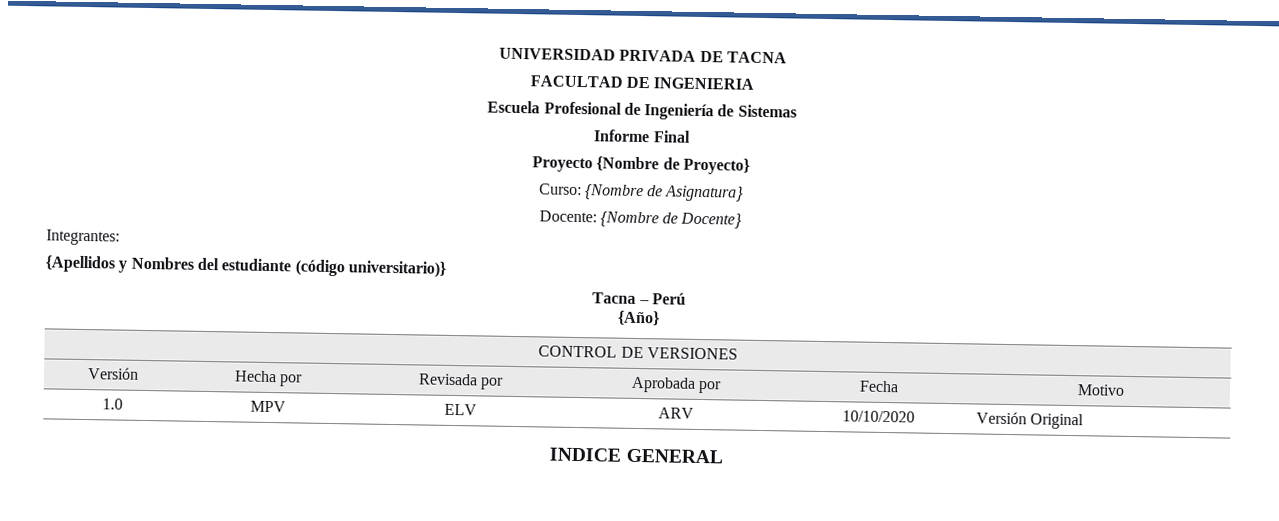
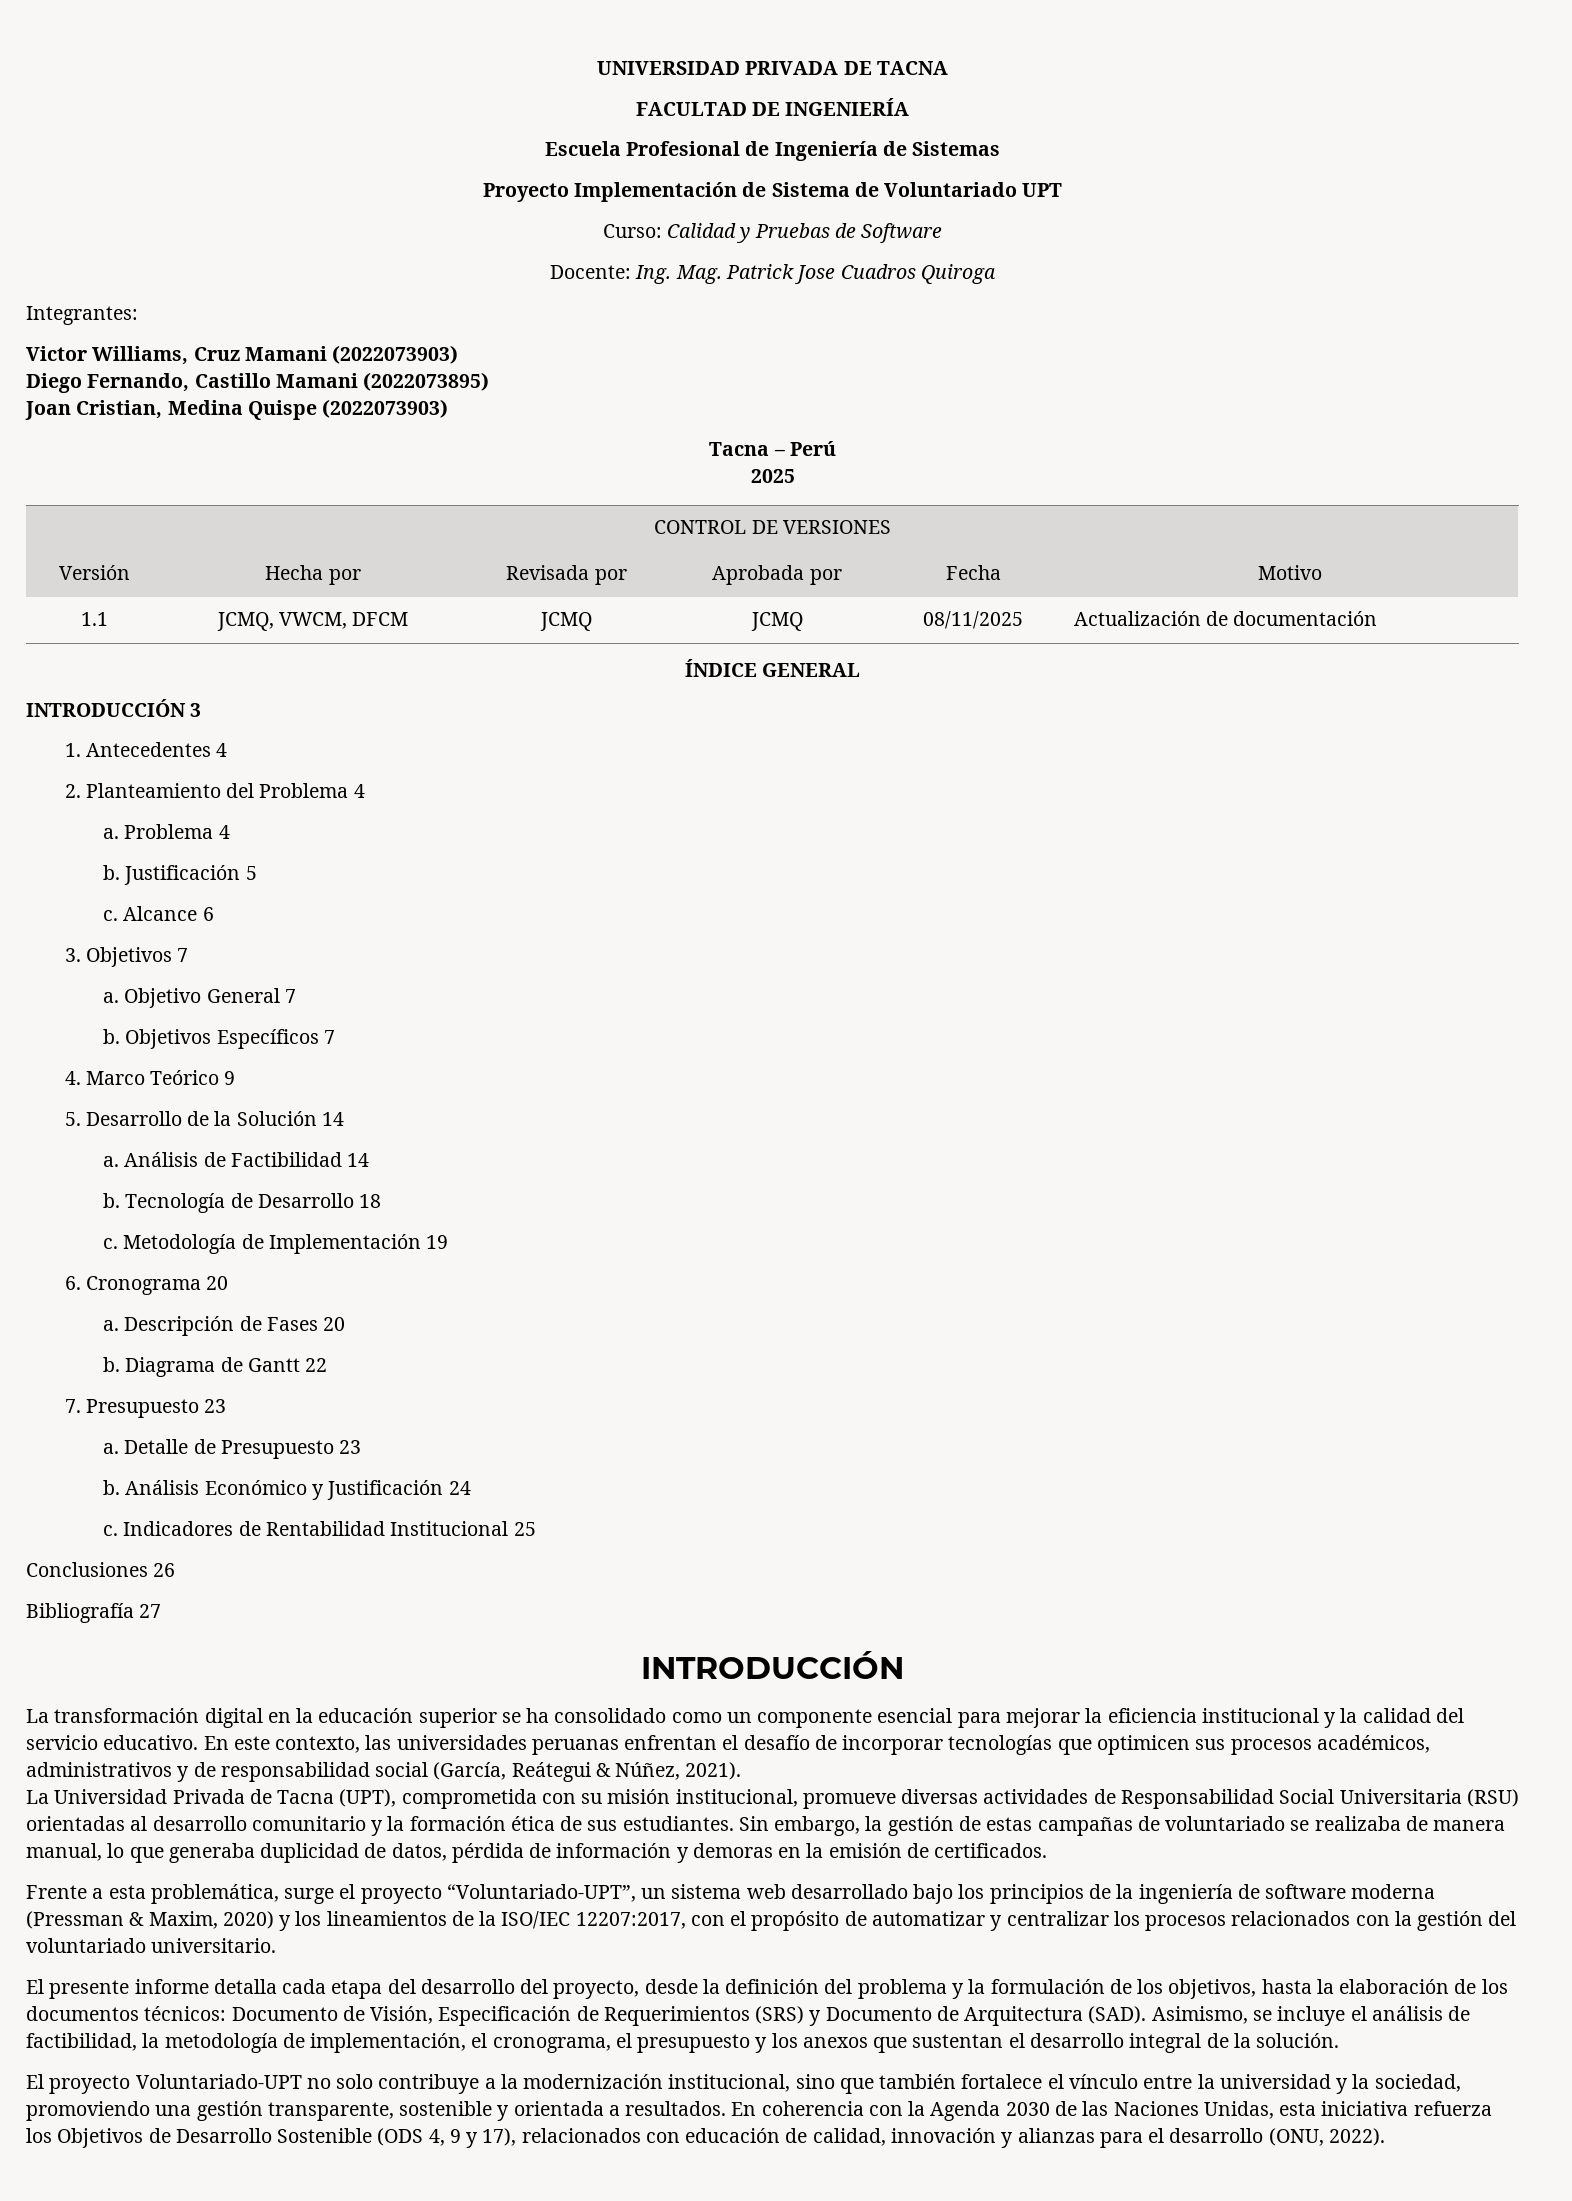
[653,77,755,90] INGENIERIA -> [785,98,910,116] INGENIERÍA
[593,129,691,143] // Informe Final -> (1001, 148) none
[596,156,750,175] [538,183,745,202] [538,210,743,229] [46,229,120,246] [45,255,446,278] {Nombre de Proyecto} // Curso: {Nombre de Asignatura} // Docente: {Nombre de Docente} // Integrantes: // {Apellidos y Nombres del estudiante (código universitario)} -> [573,182,1063,202] [602,223,943,243] [550,264,996,284] [26,306,138,325] [26,345,459,365] [26,372,490,393] [25,399,449,420] Implementación de Sistema de Voluntariado UPT // Curso: Calidad y Pruebas de Software // Docente: Ing. Mag. Patrick Jose Cuadros Quiroga // Integrantes: // Victor Williams, Cruz Mamani (2022073903) // Diego Fernando, Castillo Mamani (2022073895) // Joan Cristian, Medina Quispe (2022073903)
[617,310,660,326] {Año} -> [750,469,795,483] 2025
[101,398,123,410] [249,400,286,413] [443,403,477,416] [657,407,694,419] [841,410,915,423] [975,411,1085,430] [549,447,723,464] 1.0 | MPV | ELV | ARV | 10/10/2020 | Versión Original // INDICE GENERAL -> [80,612,108,626] [216,612,409,631] [540,612,592,631] [750,612,803,631] [923,611,1023,629] [1073,611,1378,626] [684,659,861,677] [26,699,202,717] [64,742,228,757] [64,783,365,798] [103,824,230,839] [103,865,257,885] [103,906,214,921] [64,947,189,967] [103,988,297,1008] [103,1029,336,1049] [64,1070,236,1085] [64,1111,344,1126] [103,1152,370,1167] [103,1193,382,1213] [103,1234,449,1254] [64,1276,229,1295] [103,1316,346,1336] [103,1357,328,1377] [64,1399,227,1418] [103,1439,362,1459] [103,1480,471,1500] [103,1521,536,1536] [26,1562,176,1577] [26,1603,162,1623] [641,1651,904,1679] [26,1708,1464,1728] [26,1735,1430,1755] [26,1762,742,1782] [26,1789,1519,1809] [26,1816,1506,1836] [26,1843,1048,1863] [26,1884,1436,1904] [26,1911,1517,1931] [26,1938,277,1953] [26,1979,1508,1999] [26,2006,1471,2026] [26,2033,1340,2053] [26,2074,1461,2094] [26,2101,1492,2121] [26,2128,1385,2148] 1.1 | JCMQ, VWCM, DFCM | JCMQ | JCMQ | 08/11/2025 | Actualización de documentación // ÍNDICE GENERAL // INTRODUCCIÓN 3 // 1. Antecedentes 4 // 2. Planteamiento del Problema 4 // a. Problema 4 // b. Justificación 5 // c. Alcance 6 // 3. Objetivos 7 // a. Objetivo General 7 // b. Objetivos Específicos 7 // 4. Marco Teórico 9 // 5. Desarrollo de la Solución 14 // a. Análisis de Factibilidad 14 // b. Tecnología de Desarrollo 18 // c. Metodología de Implementación 19 // 6. Cronograma 20 // a. Descripción de Fases 20 // b. Diagrama de Gantt 22 // 7. Presupuesto 23 // a. Detalle de Presupuesto 23 // b. Análisis Económico y Justificación 24 // c. Indicadores de Rentabilidad Institucional 25 // Conclusiones 26 // Bibliografía 27 // INTRODUCCIÓN // La transformación digital en la educación superior se ha consolidado como un componente esencial para mejorar la eficiencia institucional y la calidad del servicio educativo. En este contexto, las universidades peruanas enfrentan el desafío de incorporar tecnologías que optimicen sus procesos académicos, administrativos y de responsabilidad social (García, Reátegui & Núñez, 2021). // La Universidad Privada de Tacna (UPT), comprometida con su misión institucional, promueve diversas actividades de Responsabilidad Social Universitaria (RSU) orientadas al desarrollo comunitario y la formación ética de sus estudiantes. Sin embargo, la gestión de estas campañas de voluntariado se realizaba de manera manual, lo que generaba duplicidad de datos, pérdida de información y demoras en la emisión de certificados. // Frente a esta problemática, surge el proyecto “Voluntariado-UPT”, un sistema web desarrollado bajo los principios de la ingeniería de software moderna (Pressman & Maxim, 2020) y los lineamientos de la ISO/IEC 12207:2017, con el propósito de automatizar y centralizar los procesos relacionados con la gestión del voluntariado universitario. // El presente informe detalla cada etapa del desarrollo del proyecto, desde la definición del problema y la formulación de los objetivos, hasta la elaboración de los documentos técnicos: Documento de Visión, Especificación de Requerimientos (SRS) y Documento de Arquitectura (SAD). Asimismo, se incluye el análisis de factibilidad, la metodología de implementación, el cronograma, el presupuesto y los anexos que sustentan el desarrollo integral de la solución. // El proyecto Voluntariado-UPT no solo contribuye a la modernización institucional, sino que también fortalece el vínculo entre la universidad y la sociedad, promoviendo una gestión transparente, sostenible y orientada a resultados. En coherencia con la Agenda 2030 de las Naciones Unidas, esta iniciativa refuerza los Objetivos de Desarrollo Sostenible (ODS 4, 9 y 17), relacionados con educación de calidad, innovación y alianzas para el desarrollo (ONU, 2022).

